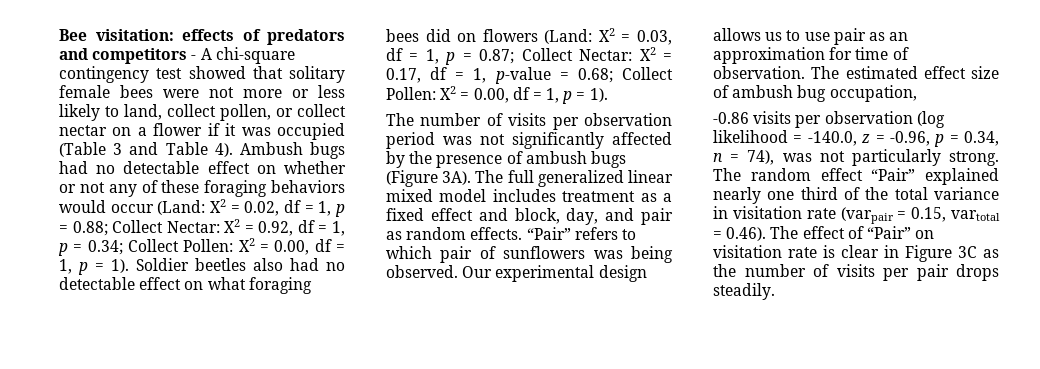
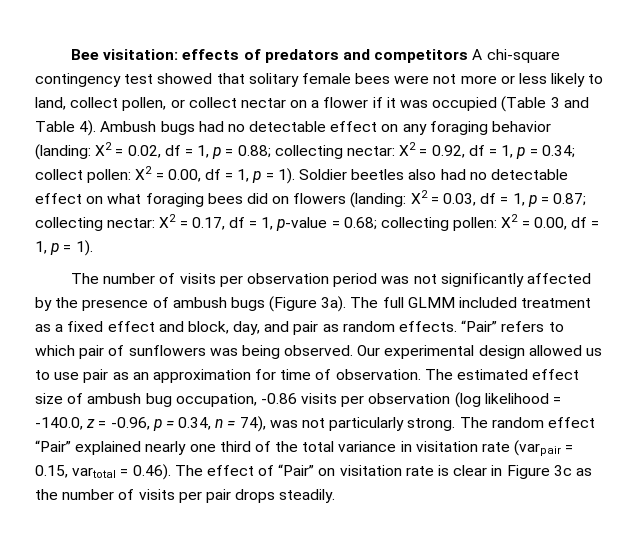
[191,55,197,60] - -> (469, 56) none
[284,161,346,174] [59,180,345,197] [59,200,206,215] whether or not any of these foraging behaviors would occur (Land: -> [402,121,552,135] [35,144,91,160] any foraging behavior (landing:
[112,220,220,233] Collect Nectar: -> [274,145,396,159] collecting nectar:
[128,239,234,252] Collect Pollen: -> [35,169,132,183] collect pollen:
[544,29,593,44] (Land: -> [350,192,407,208] (landing:
[521,48,633,61] Collect Nectar: -> [35,217,156,231] collecting nectar:
[622,67,673,80] [386,87,436,100] Collect Pollen: -> [381,217,498,231] collecting pollen:
[442,171,472,185] 3A). -> [321,296,347,312] 3a).
[537,170,673,187] [386,189,556,202] generalized linear mixed model includes -> [407,297,518,308] GLMM included
[713,28,761,41] allows -> [528,345,582,356] allowed
(917, 93) // -> (257, 400) none
[958,246,977,258] 3C -> [553,465,572,476] 3c

